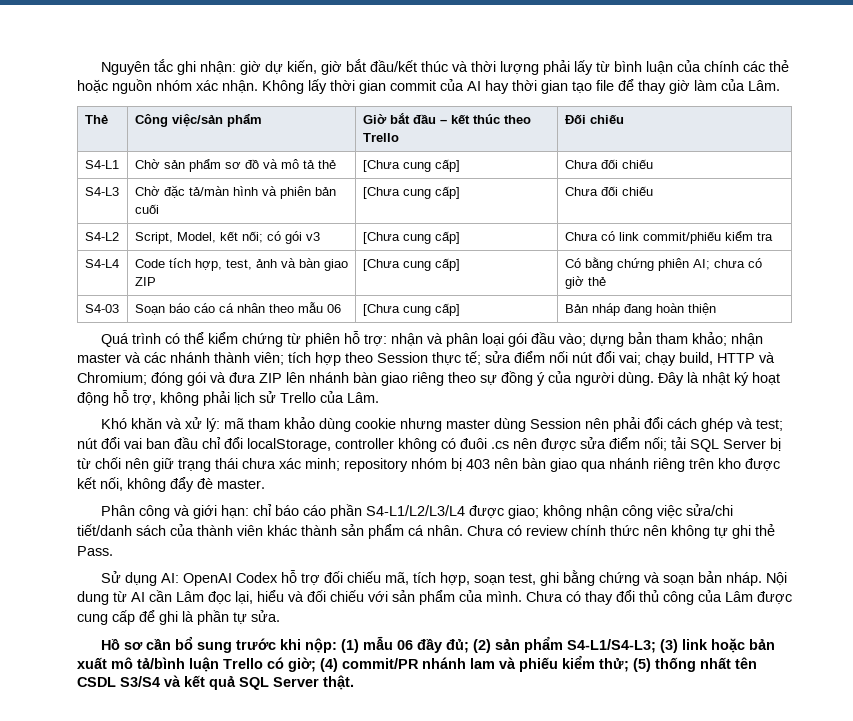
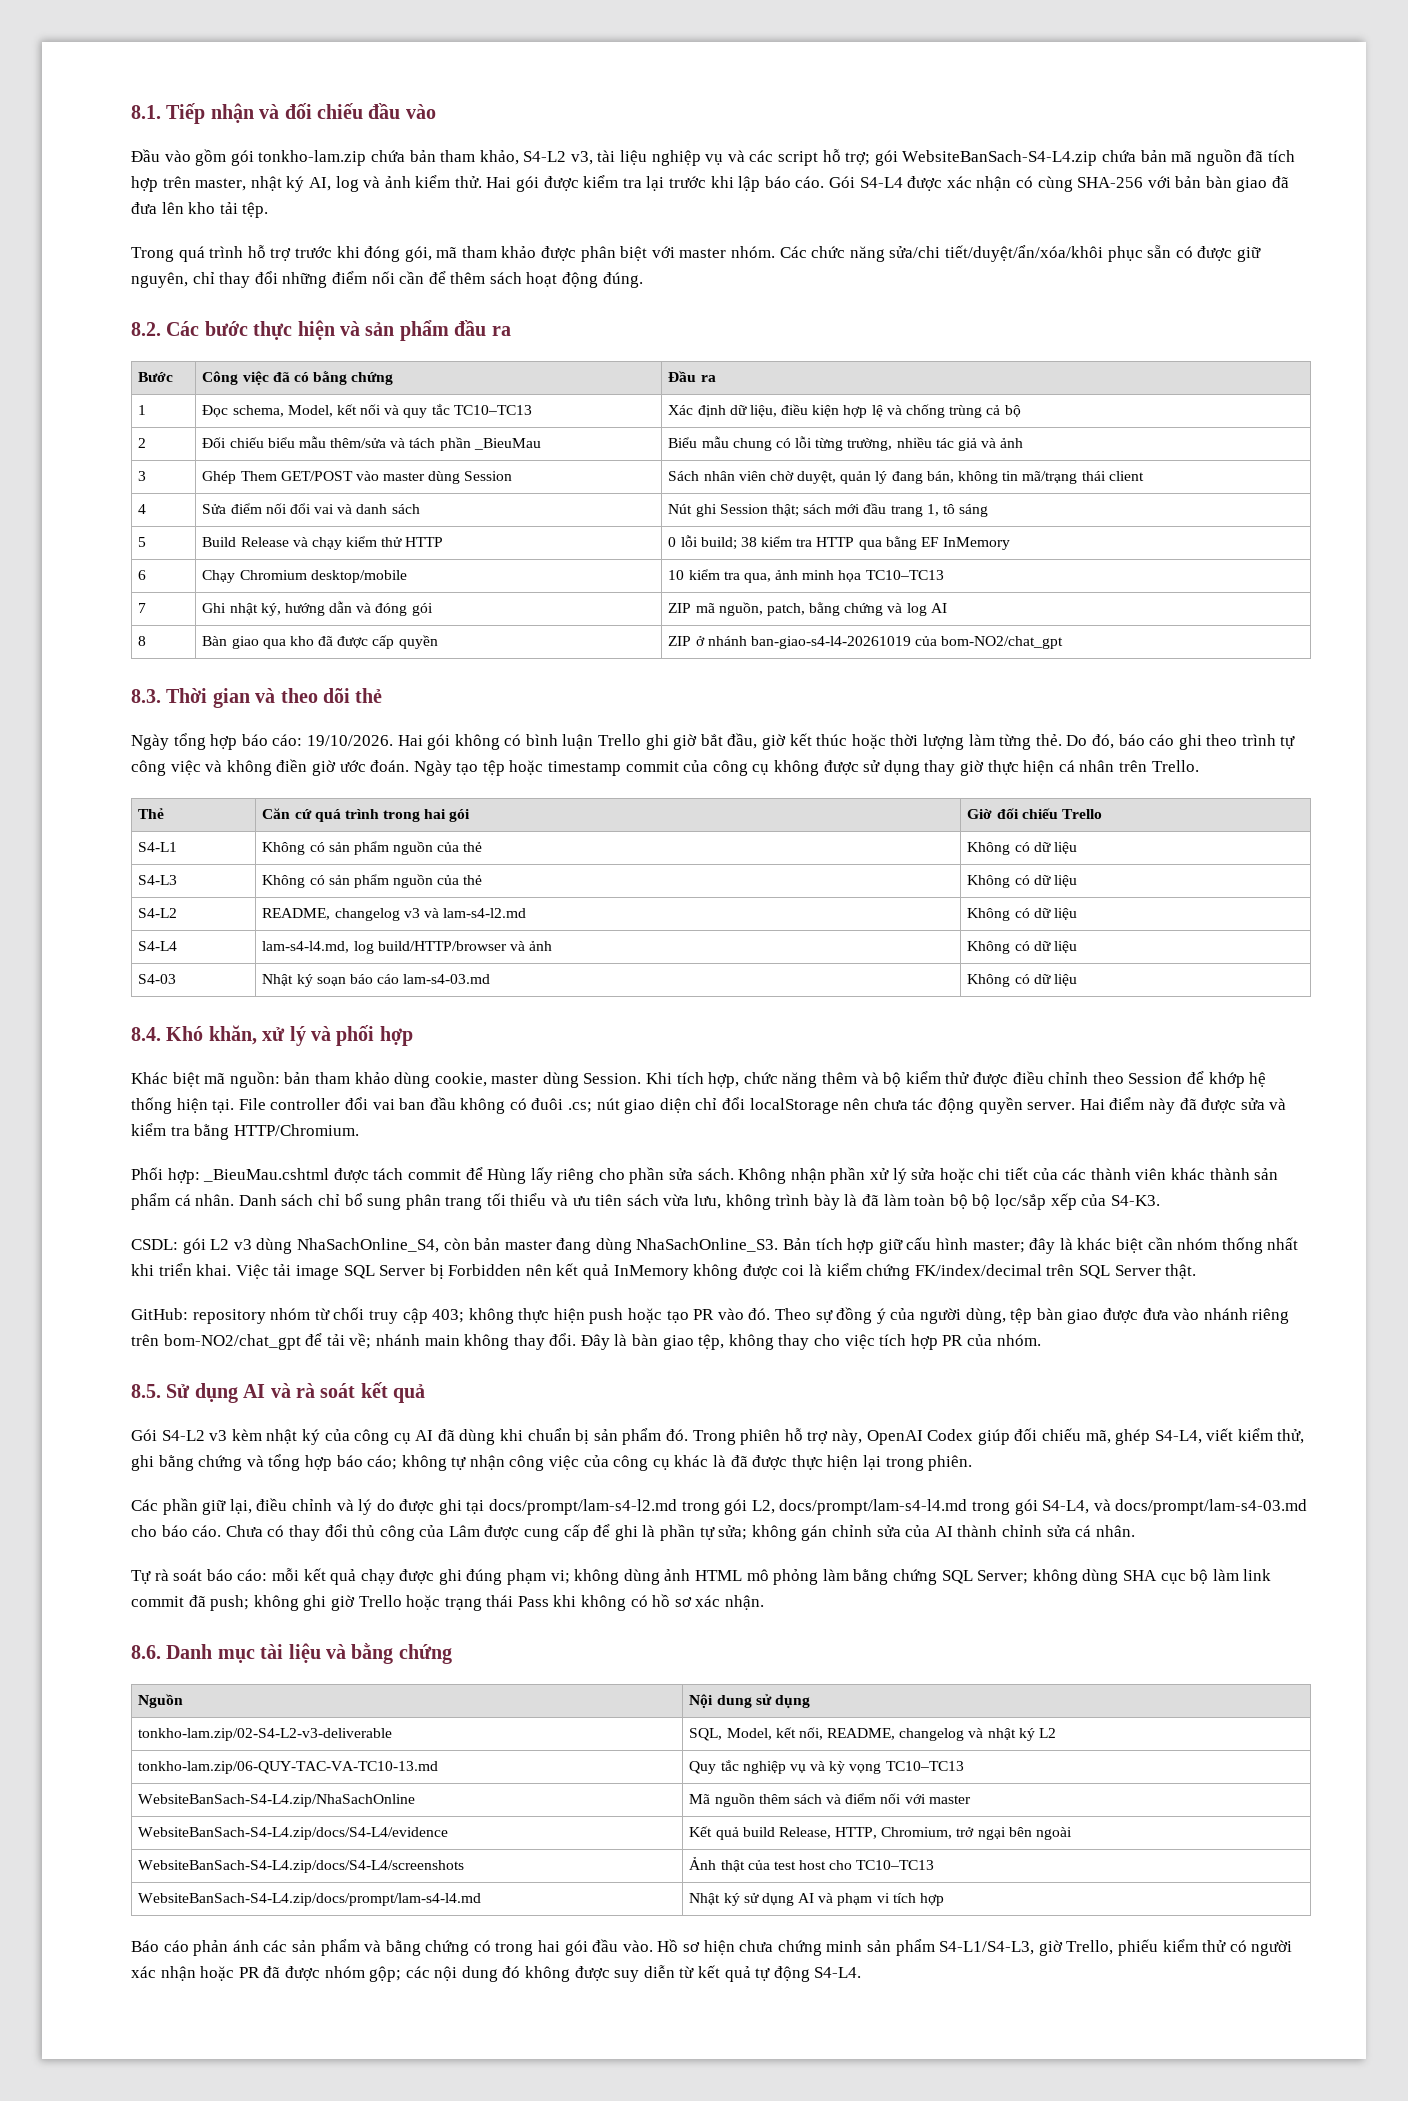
[101,59,790,75] [77,79,780,94] [84,115,108,124] [134,113,262,127] [362,113,531,124] [362,133,399,142] [564,114,624,124] Nguyên tắc ghi nhận: giờ dự kiến, giờ bắt đầu/kết thúc và thời lượng phải lấy từ bình luận của chính các thẻ hoặc nguồn nhóm xác nhận. Không lấy thời gian commit của AI hay thời gian tạo file để thay giờ làm của Lâm. // Thẻ | Công việc/sản phẩm | Giờ bắt đầu – kết thúc theo Trello | Đối chiếu -> [131,103,436,124] [131,149,1295,166] [131,175,1290,192] [131,202,269,218] [131,245,1261,262] [131,271,643,288] [131,320,511,341] [138,372,174,382] [202,371,394,385] [668,371,716,382] [138,405,147,415] [202,404,532,418] [668,404,1021,418] [138,438,147,448] [202,436,541,451] [668,436,1024,451] [138,471,147,481] [202,471,513,484] [668,471,1144,484] [138,504,147,514] [202,503,420,514] [668,503,989,517] [138,537,147,547] [202,536,444,550] [668,535,1011,550] [138,570,147,580] [202,570,407,583] [668,569,944,583] [138,603,147,613] [202,601,433,616] [668,602,947,616] [138,636,147,646] [202,635,438,649] [668,636,1064,649] [131,688,383,708] [131,733,1296,750] [131,759,1199,776] [138,808,165,819] [262,808,471,822] [967,808,1102,819] 8.1. Tiếp nhận và đối chiếu đầu vào // Đầu vào gồm gói tonkho-lam.zip chứa bản tham khảo, S4-L2 v3, tài liệu nghiệp vụ và các script hỗ trợ; gói WebsiteBanSach-S4-L4.zip chứa bản mã nguồn đã tích hợp trên master, nhật ký AI, log và ảnh kiểm thử. Hai gói được kiểm tra lại trước khi lập báo cáo. Gói S4-L4 được xác nhận có cùng SHA-256 với bản bàn giao đã đưa lên kho tải tệp. // Trong quá trình hỗ trợ trước khi đóng gói, mã tham khảo được phân biệt với master nhóm. Các chức năng sửa/chi tiết/duyệt/ẩn/xóa/khôi phục sẵn có được giữ nguyên, chỉ thay đổi những điểm nối cần để thêm sách hoạt động đúng. // 8.2. Các bước thực hiện và sản phẩm đầu ra // Bước | Công việc đã có bằng chứng | Đầu ra // 1 | Đọc schema, Model, kết nối và quy tắc TC10–TC13 | Xác định dữ liệu, điều kiện hợp lệ và chống trùng cả bộ // 2 | Đối chiếu biểu mẫu thêm/sửa và tách phần _BieuMau | Biểu mẫu chung có lỗi từng trường, nhiều tác giả và ảnh // 3 | Ghép Them GET/POST vào master dùng Session | Sách nhân viên chờ duyệt, quản lý đang bán, không tin mã/trạng thái client // 4 | Sửa điểm nối đổi vai và danh sách | Nút ghi Session thật; sách mới đầu trang 1, tô sáng // 5 | Build Release và chạy kiểm thử HTTP | 0 lỗi build; 38 kiểm tra HTTP qua bằng EF InMemory // 6 | Chạy Chromium desktop/mobile | 10 kiểm tra qua, ảnh minh họa TC10–TC13 // 7 | Ghi nhật ký, hướng dẫn và đóng gói | ZIP mã nguồn, patch, bằng chứng và log AI // 8 | Bàn giao qua kho đã được cấp quyền | ZIP ở nhánh ban-giao-s4-l4-20261019 của bom-NO2/chat_gpt // 8.3. Thời gian và theo dõi thẻ // Ngày tổng hợp báo cáo: 19/10/2026. Hai gói không có bình luận Trello ghi giờ bắt đầu, giờ kết thúc hoặc thời lượng làm từng thẻ. Do đó, báo cáo ghi theo trình tự công việc và không điền giờ ước đoán. Ngày tạo tệp hoặc timestamp commit của công cụ không được sử dụng thay giờ thực hiện cá nhân trên Trello. // Thẻ | Căn cứ quá trình trong hai gói | Giờ đối chiếu Trello
[134,159,336,172] [362,159,460,172] [564,159,653,169] [84,187,119,196] [134,185,336,199] [134,204,159,214] [362,186,460,199] [564,186,653,196] [84,232,119,241] [134,231,320,244] [362,231,460,244] [564,231,773,244] [84,259,119,268] [134,258,348,271] [134,277,156,286] [362,258,460,271] [564,257,762,271] [564,276,606,289] [84,304,119,313] [134,302,341,315] [362,303,460,316] [564,303,716,316] [101,331,764,347] [77,351,775,366] [77,371,780,386] [77,390,379,406] [101,417,784,432] [77,437,781,452] [77,457,780,472] [77,477,265,492] [101,504,734,519] [77,524,194,536] Chờ sản phẩm sơ đồ và mô tả thẻ | [Chưa cung cấp] | Chưa đối chiếu // S4-L3 | Chờ đặc tả/màn hình và phiên bản cuối | [Chưa cung cấp] | Chưa đối chiếu // S4-L2 | Script, Model, kết nối; có gói v3 | [Chưa cung cấp] | Chưa có link commit/phiếu kiểm tra // S4-L4 | Code tích hợp, test, ảnh và bàn giao ZIP | [Chưa cung cấp] | Có bằng chứng phiên AI; chưa có giờ thẻ // S4-03 | Soạn báo cáo cá nhân theo mẫu 06 | [Chưa cung cấp] | Bản nháp đang hoàn thiện // Quá trình có thể kiểm chứng từ phiên hỗ trợ: nhận và phân loại gói đầu vào; dựng bản tham khảo; nhận master và các nhánh thành viên; tích hợp theo Session thực tế; sửa điểm nối nút đổi vai; chạy build, HTTP và Chromium; đóng gói và đưa ZIP lên nhánh bàn giao riêng theo sự đồng ý của người dùng. Đây là nhật ký hoạt động hỗ trợ, không phải lịch sử Trello của Lâm. // Khó khăn và xử lý: mã tham khảo dùng cookie nhưng master dùng Session nên phải đổi cách ghép và test; nút đổi vai ban đầu chỉ đổi localStorage, controller không có đuôi .cs nên được sửa điểm nối; tải SQL Server bị từ chối nên giữ trạng thái chưa xác minh; repository nhóm bị 403 nên bàn giao qua nhánh riêng trên kho được kết nối, không đẩy đè master. // Phân công và giới hạn: chỉ báo cáo phần S4-L1/L2/L3/L4 được giao; không nhận công việc sửa/chi tiết/danh sách của -> [262,841,483,855] [967,842,1077,855] [138,875,178,885] [262,874,483,888] [967,875,1077,888] [138,908,178,918] [262,908,527,921] [967,908,1077,921] [138,941,178,951] [262,941,553,954] [967,941,1077,954] [138,974,177,984] [262,974,491,987] [967,974,1077,987] [131,1025,413,1046] [131,1071,1267,1088] [131,1097,1287,1114] [131,1123,359,1140] [131,1167,1087,1184] Không có sản phẩm nguồn của thẻ | Không có dữ liệu // S4-L3 | Không có sản phẩm nguồn của thẻ | Không có dữ liệu // S4-L2 | README, changelog v3 và lam-s4-l2.md | Không có dữ liệu // S4-L4 | lam-s4-l4.md, log build/HTTP/browser và ảnh | Không có dữ liệu // S4-03 | Nhật ký soạn báo cáo lam-s4-03.md | Không có dữ liệu // 8.4. Khó khăn, xử lý và phối hợp // Khác biệt mã nguồn: bản tham khảo dùng cookie, master dùng Session. Khi tích hợp, chức năng thêm và bộ kiểm thử được điều chỉnh theo Session để khớp hệ thống hiện tại. File controller đổi vai ban đầu không có đuôi .cs; nút giao diện chỉ đổi localStorage nên chưa tác động quyền server. Hai điểm này đã được sửa và kiểm tra bằng HTTP/Chromium. // Phối hợp: _BieuMau.cshtml được tách commit để Hùng lấy riêng cho phần sửa sách. Không nhận phần xử lý sửa hoặc chi tiết của các
[467,524,775,539] [77,546,113,556] [101,570,788,586] [77,590,522,605] Chưa có review chính thức nên không tự ghi thẻ Pass. // Sử dụng AI: OpenAI Codex hỗ trợ đối chiếu mã, tích hợp, soạn test, ghi bằng chứng và soạn bản nháp. Nội dung từ AI cần Lâm đọc lại, hiểu và đối chiếu với sản phẩm của mình. -> [238,1193,1160,1210] [131,1237,1299,1254] [131,1263,1197,1280] [131,1307,1290,1324] [131,1333,1041,1350] [131,1382,426,1403] [131,1428,1305,1445] [131,1454,973,1471] [131,1498,1308,1515] [131,1525,222,1537] Danh sách chỉ bổ sung phân trang tối thiểu và ưu tiên sách vừa lưu, không trình bày là đã làm toàn bộ bộ lọc/sắp xếp của S4-K3. // CSDL: gói L2 v3 dùng NhaSachOnline_S4, còn bản master đang dùng NhaSachOnline_S3. Bản tích hợp giữ cấu hình master; đây là khác biệt cần nhóm thống nhất khi triển khai. Việc tải image SQL Server bị Forbidden nên kết quả InMemory không được coi là kiểm chứng FK/index/decimal trên SQL Server thật. // GitHub: repository nhóm từ chối truy cập 403; không thực hiện push hoặc tạo PR vào đó. Theo sự đồng ý của người dùng, tệp bàn giao được đưa vào nhánh riêng trên bom-NO2/chat_gpt để tải về; nhánh main không thay đổi. Đây là bàn giao tệp, không thay cho việc tích hợp PR của nhóm. // 8.5. Sử dụng AI và rà soát kết quả // Gói S4-L2 v3 kèm nhật ký của công cụ AI đã dùng khi chuẩn bị sản phẩm đó. Trong phiên hỗ trợ này, OpenAI Codex giúp đối chiếu mã, ghép S4-L4, viết kiểm thử, ghi bằng chứng và tổng hợp báo cáo; không tự nhận công việc của công cụ khác là đã được thực hiện lại trong phiên. // Các phần giữ lại, điều chỉnh và lý do được ghi tại docs/prompt/lam-s4-l2.md trong gói L2, docs/prompt/lam-s4-l4.md trong gói S4-L4, và docs/prompt/lam-s4-03.md cho báo cáo.
[251,610,280,622] [101,636,776,653] [77,655,757,672] [77,675,354,690] sửa. // Hồ sơ cần bổ sung trước khi nộp: (1) mẫu 06 đầy đủ; (2) sản phẩm S4-L1/S4-L3; (3) link hoặc bản xuất mô tả/bình luận Trello có giờ; (4) commit/PR nhánh lam và phiếu kiểm thử; (5) thống nhất tên CSDL S3/S4 và kết quả SQL Server thật. -> [718,1525,1135,1541] [131,1568,1272,1585] [131,1594,765,1611] [131,1643,452,1664] [138,1694,184,1708] [689,1694,810,1708] [138,1728,393,1741] [689,1727,1057,1741] [138,1761,439,1774] [689,1760,964,1774] [138,1794,416,1807] [689,1793,971,1807] [138,1827,449,1840] [689,1826,1073,1840] [138,1860,465,1873] [689,1857,935,1872] [138,1893,482,1906] [689,1893,945,1906] [131,1939,1293,1956] [131,1965,862,1982] sửa; không gán chỉnh sửa của AI thành chỉnh sửa cá nhân. // Tự rà soát báo cáo: mỗi kết quả chạy được ghi đúng phạm vi; không dùng ảnh HTML mô phỏng làm bằng chứng SQL Server; không dùng SHA cục bộ làm link commit đã push; không ghi giờ Trello hoặc trạng thái Pass khi không có hồ sơ xác nhận. // 8.6. Danh mục tài liệu và bằng chứng // Nguồn | Nội dung sử dụng // tonkho-lam.zip/02-S4-L2-v3-deliverable | SQL, Model, kết nối, README, changelog và nhật ký L2 // tonkho-lam.zip/06-QUY-TAC-VA-TC10-13.md | Quy tắc nghiệp vụ và kỳ vọng TC10–TC13 // WebsiteBanSach-S4-L4.zip/NhaSachOnline | Mã nguồn thêm sách và điểm nối với master // WebsiteBanSach-S4-L4.zip/docs/S4-L4/evidence | Kết quả build Release, HTTP, Chromium, trở ngại bên ngoài // WebsiteBanSach-S4-L4.zip/docs/S4-L4/screenshots | Ảnh thật của test host cho TC10–TC13 // WebsiteBanSach-S4-L4.zip/docs/prompt/lam-s4-l4.md | Nhật ký sử dụng AI và phạm vi tích hợp // Báo cáo phản ánh các sản phẩm và bằng chứng có trong hai gói đầu vào. Hồ sơ hiện chưa chứng minh sản phẩm S4-L1/S4-L3, giờ Trello, phiếu kiểm thử có người xác nhận hoặc PR đã được nhóm gộp; các nội dung đó không được suy diễn từ kết quả tự động S4-L4.

